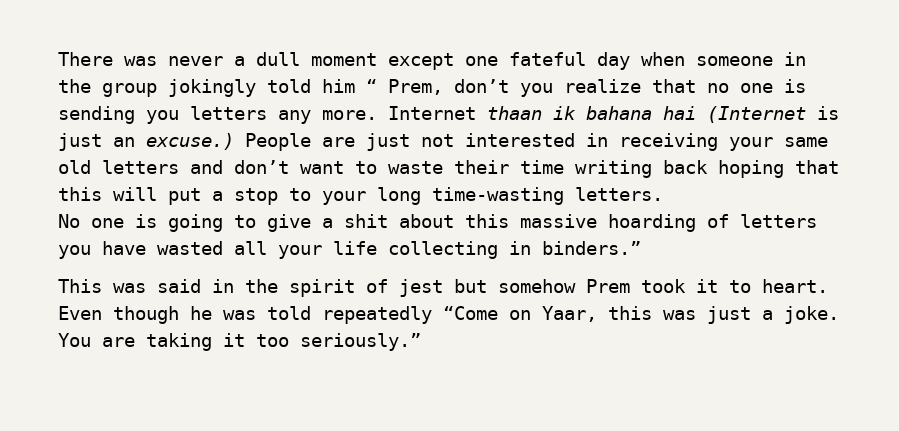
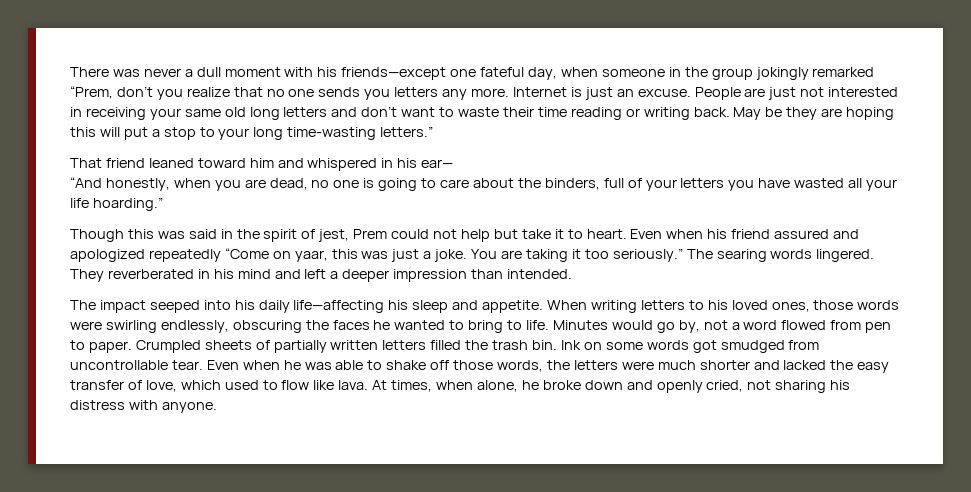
[388,53,454,70] except -> [284,67,447,80] with his friends—except
[597,52,630,70] day -> [528,67,558,80] day,
[267,79,443,95] told him “ Prem, -> [812,67,875,77] [70,86,113,99] remarked “Prem,
[784,79,806,93] [58,106,135,124] is sending -> [318,87,361,97] sends
[487,106,806,123] thaan ik bahana hai (Internet -> (567, 92) none
[146,133,234,150] excuse.) -> [637,89,691,97] excuse.
(91, 167) none -> [249,107,280,120] long
[575,160,839,178] writing back hoping that -> [570,107,895,120] reading or writing back. May be they are hoping
[575,187,663,201] [58,214,729,232] letters. // No one is going to give a shit about this massive hoarding of -> [380,126,434,137] [70,158,454,171] [70,177,677,191] letters.” // That friend leaned toward him and whispered in his ear— // “And honestly, when you are dead, no one is going to care about the binders, full of your
[388,241,641,259] [58,279,102,293] collecting in binders.” // This -> [92,197,163,211] [70,229,154,242] hoarding.” // Though this
[399,279,828,297] [58,306,311,324] jest but somehow Prem took it to heart. Even though he was told -> [318,229,860,242] [70,249,145,262] jest, Prem could not help but take it to heart. Even when his friend assured and apologized
[542,306,597,322] Yaar, -> [294,250,328,262] yaar,
(421, 342) none -> [686,249,875,262] [70,269,573,282] [70,300,900,313] [70,320,892,333] [70,340,820,353] [70,360,890,373] [70,380,851,393] [70,400,217,413] The searing words lingered. They reverberated in his mind and left a deeper impression than intended. // The impact seeped into his daily life—affecting his sleep and appetite. When writing letters to his loved ones, those words were swirling endlessly, obscuring the faces he wanted to bring to life. Minutes would go by, not a word flowed from pen to paper. Crumpled sheets of partially written letters filled the trash bin. Ink on some words got smudged from uncontrollable tear. Even when he was able to shake off those words, the letters were much shorter and lacked the easy transfer of love, which used to flow like lava. At times, when alone, he broke down and openly cried, not sharing his distress with anyone.

